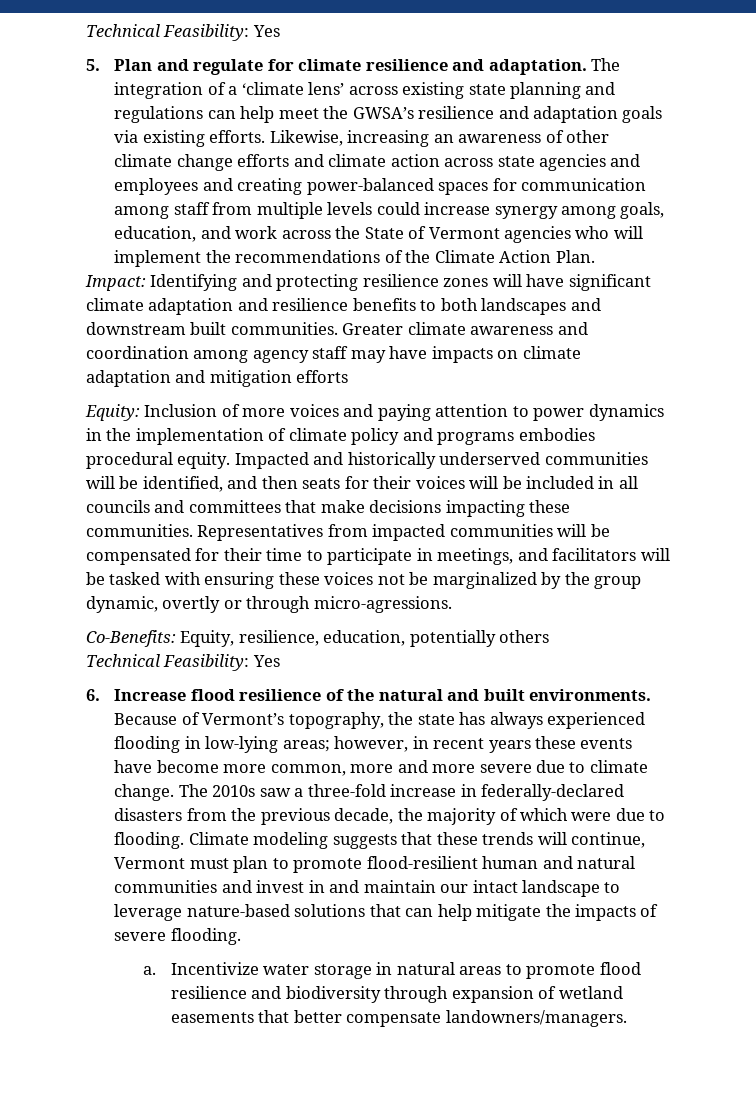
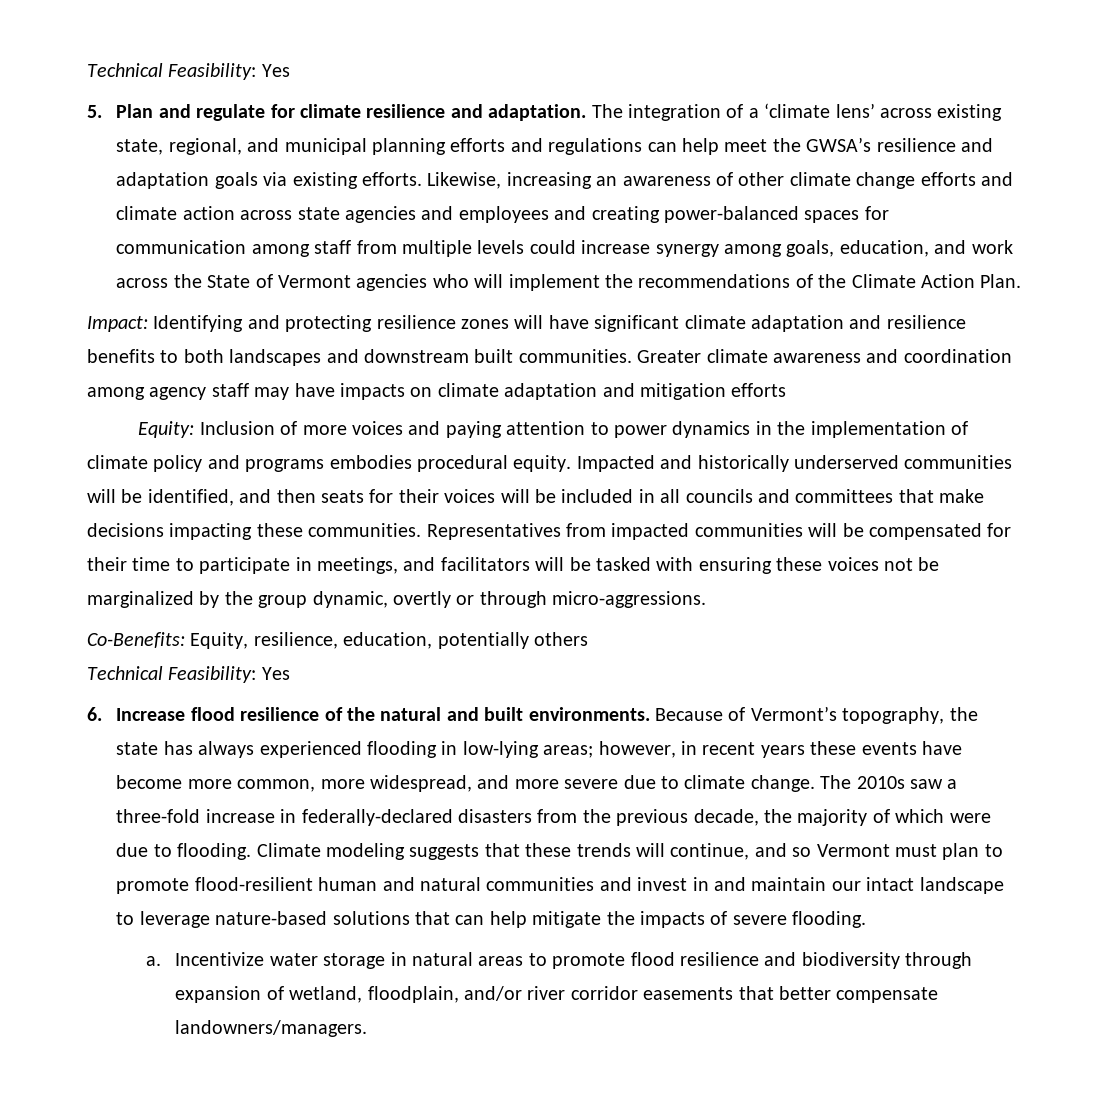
[468,82,581,99] state planning -> [116,138,506,155] state, regional, and municipal planning efforts
[313,596,452,613] micro-agressions. -> [552,591,707,608] micro-aggressions.
(394, 768) none -> [370,775,473,792] widespread,
(645, 840) none -> [754,843,812,857] and so
[558,986,623,999] wetland -> [289,986,638,1003] wetland, floodplain, and/or river corridor

